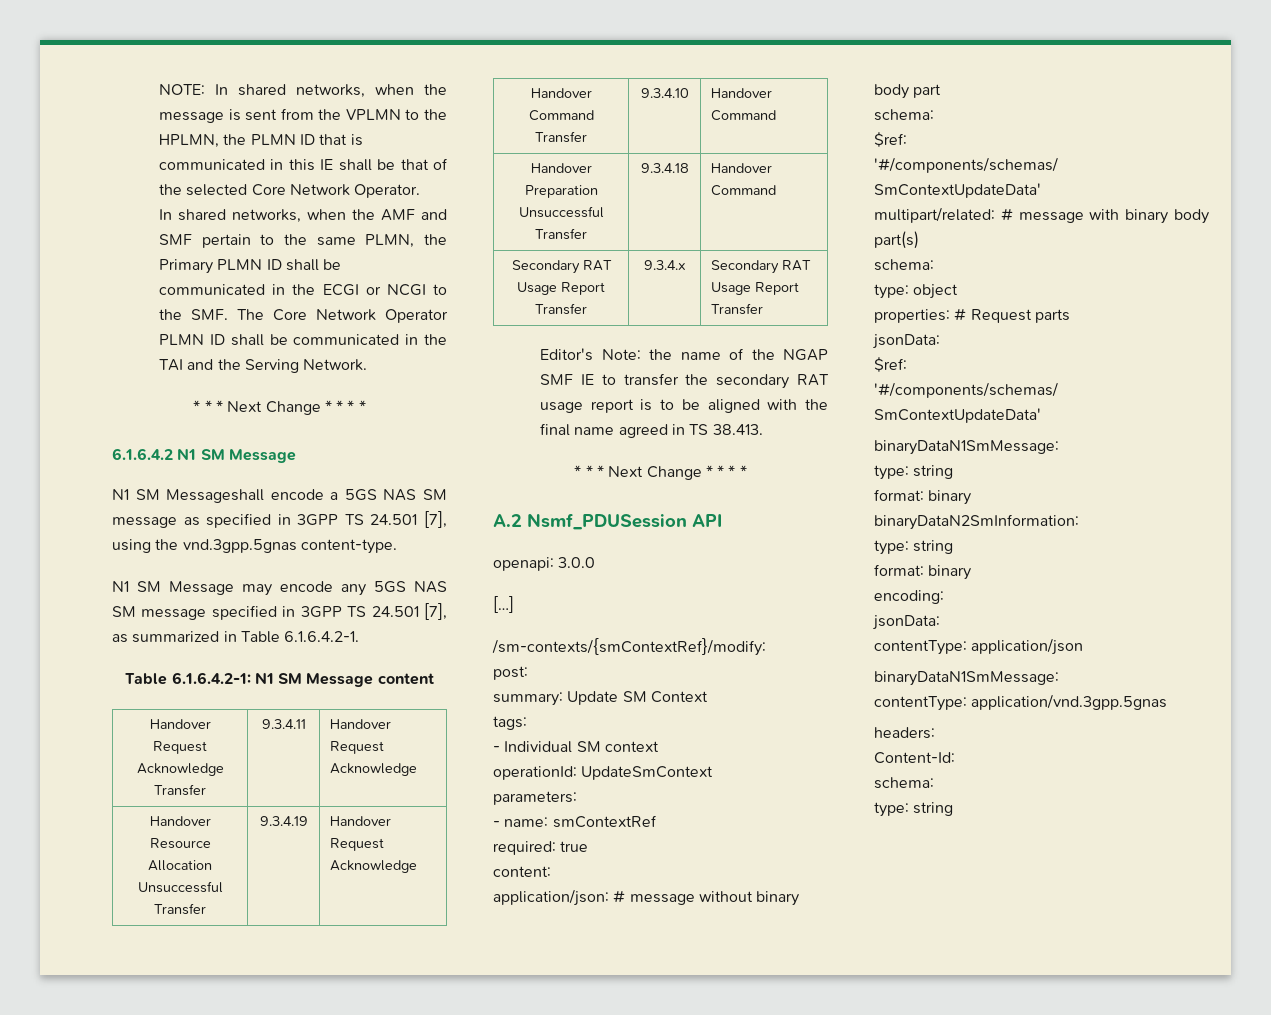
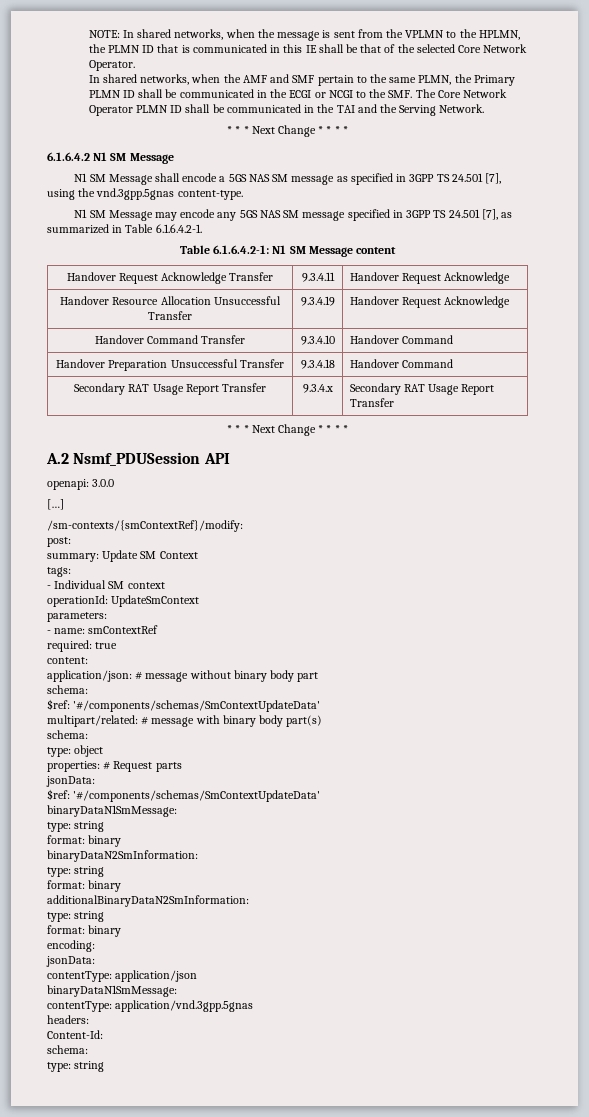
[166,489,265,503] Messageshall -> [108,173,180,185] Message shall
[540,348,828,361] [540,373,829,389] [540,399,828,413] [540,423,763,438] // Editor's Note: the name of the NGAP SMF IE to transfer the secondary RAT usage report is to be aligned with the final name agreed in TS 38.413. -> (394, 402) none
(972, 572) none -> [47,895,249,907] [47,911,105,922] [47,925,122,937] // additionalBinaryDataN2SmInformation: // type: string // format: binary

